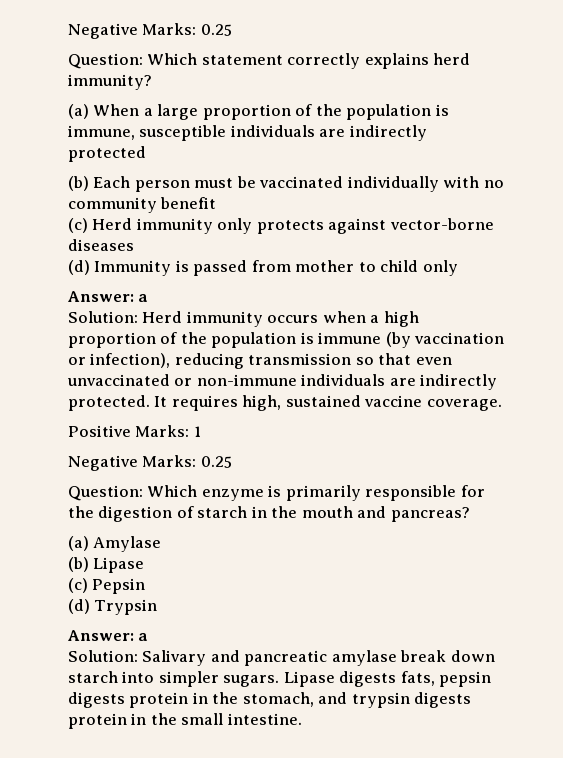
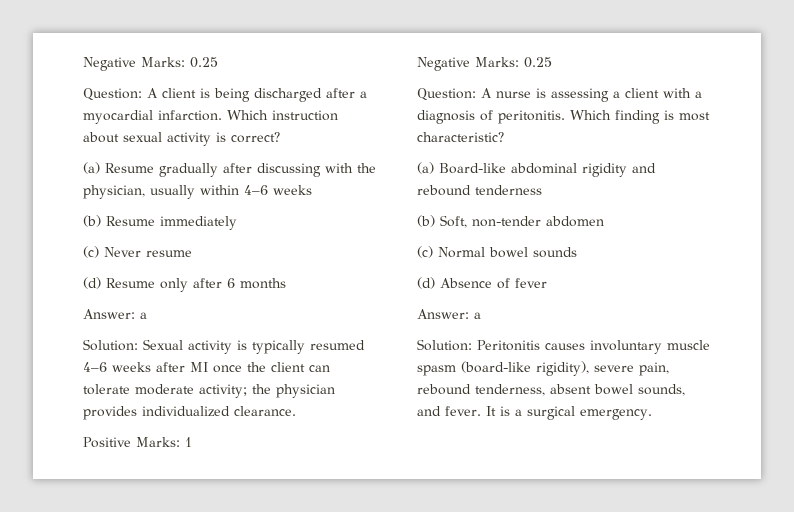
[68,23,232,39] [68,53,471,69] [68,74,152,90] [68,104,449,120] [68,125,427,141] [68,146,146,162] [68,176,504,192] [68,197,217,213] [68,218,494,234] [68,239,134,251] [68,260,458,276] [68,291,149,302] [68,311,419,327] [68,332,505,348] [68,353,452,369] [67,374,498,390] [68,395,502,411] Negative Marks: 0.25 // Question: Which statement correctly explains herd immunity? // (a) When a large proportion of the population is immune, susceptible individuals are indirectly protected // (b) Each person must be vaccinated individually with no community benefit // (c) Herd immunity only protects against vector-borne diseases // (d) Immunity is passed from mother to child only // Answer: a // Solution: Herd immunity occurs when a high proportion of the population is immune (by vaccination or infection), reducing transmission so that even unvaccinated or non-immune individuals are indirectly protected. It requires high, sustained vaccine coverage. -> [83,57,218,71] [83,88,367,102] [83,110,338,124] [83,132,280,146] [83,162,376,177] [83,185,312,199] [83,215,237,230] [83,246,192,258] [83,277,286,292] [83,309,147,319] [83,339,365,354] [83,362,330,373] [83,384,335,398] [83,406,296,420] Negative Marks: 0.25 // Question: A client is being discharged after a myocardial infarction. Which instruction about sexual activity is correct? // (a) Resume gradually after discussing with the physician, usually within 4–6 weeks // (b) Resume immediately // (c) Never resume // (d) Resume only after 6 months // Answer: a // Solution: Sexual activity is typically resumed 4–6 weeks after MI once the client can tolerate moderate activity; the physician provides individualized clearance.
[147,485,485,501] [68,506,470,522] [68,536,162,552] [68,557,145,573] [68,578,146,594] [68,599,158,615] [68,630,149,641] [68,650,495,666] [68,671,492,687] [68,692,472,708] [68,713,302,729] Which enzyme is primarily responsible for the digestion of starch in the mouth and pancreas? // (a) Amylase // (b) Lipase // (c) Pepsin // (d) Trypsin // Answer: a // Solution: Salivary and pancreatic amylase break down starch into simpler sugars. Lipase digests fats, pepsin digests protein in the stomach, and trypsin digests protein in the small intestine. -> [481,88,702,102] [417,110,710,124] [417,132,504,142] [417,162,656,177] [417,185,542,196] [417,215,604,228] [417,246,577,258] [417,277,547,289] [417,309,481,319] [417,339,710,354] [417,361,669,376] [417,384,685,396] [417,406,652,420] A nurse is assessing a client with a diagnosis of peritonitis. Which finding is most characteristic? // (a) Board-like abdominal rigidity and rebound tenderness // (b) Soft, non-tender abdomen // (c) Normal bowel sounds // (d) Absence of fever // Answer: a // Solution: Peritonitis causes involuntary muscle spasm (board-like rigidity), severe pain, rebound tenderness, absent bowel sounds, and fever. It is a surgical emergency.

